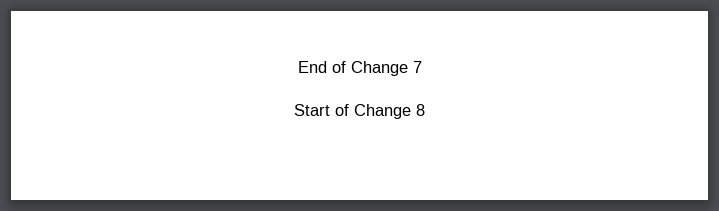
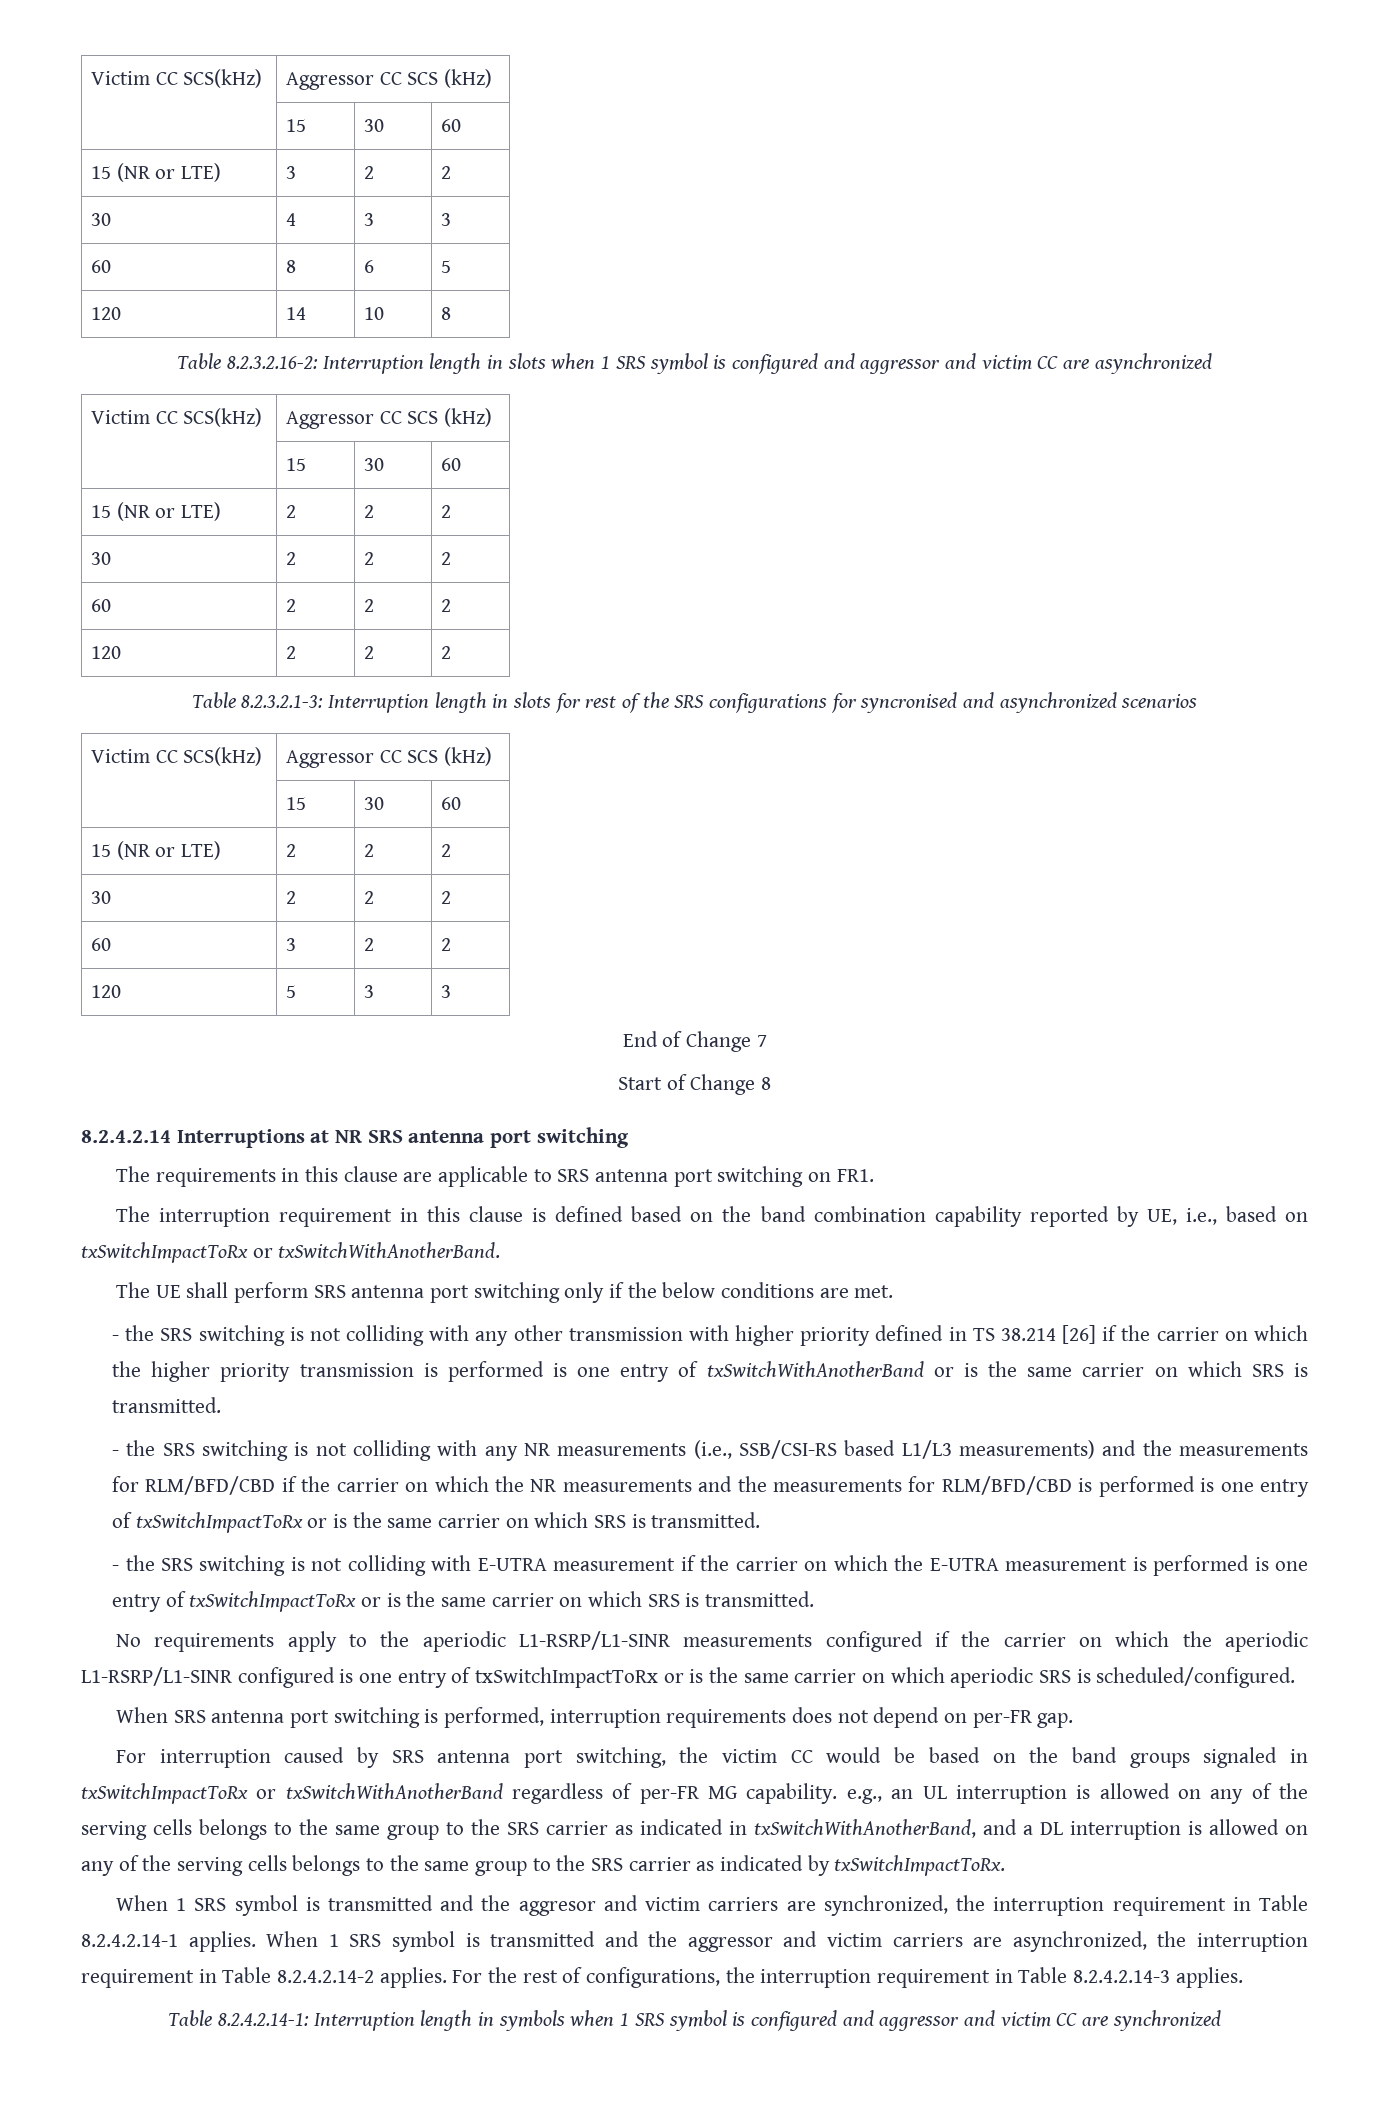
(297, 67) none -> [91,69,263,88] [286,69,493,90] [286,119,307,132] [364,119,385,132] [441,119,462,132] [91,163,222,182] [286,166,297,179] [364,166,375,179] [441,166,452,179] [91,213,112,226] [286,213,297,226] [364,213,375,226] [441,213,452,226] [91,260,112,273] [286,260,297,273] [364,260,375,273] [441,260,452,273] [91,307,122,320] [286,307,307,320] [364,307,385,320] [441,307,452,320] [177,353,1212,374] [91,408,263,427] [286,408,493,429] [286,458,307,471] [364,458,385,471] [441,458,462,471] [91,502,222,521] [286,505,297,518] [364,505,375,518] [441,505,452,518] [91,552,112,565] [286,552,297,565] [364,552,375,565] [441,552,452,565] [91,599,112,612] [286,599,297,612] [364,599,375,612] [441,599,452,612] [91,646,122,659] [286,646,297,659] [364,646,375,659] [441,646,452,659] [191,692,1198,713] [91,747,263,766] [286,747,493,768] [286,797,307,810] [364,797,385,810] [441,797,462,810] [91,841,222,860] [286,844,297,857] [364,844,375,857] [441,844,452,857] [91,891,112,904] [286,891,297,904] [364,891,375,904] [441,891,452,904] [91,938,112,951] [286,938,297,951] [364,938,375,951] [441,938,452,951] [91,985,122,998] [286,985,297,998] [364,985,375,998] [441,985,452,998] Victim CC SCS(kHz) | Aggressor CC SCS (kHz) // | 15 | 30 | 60 // 15 (NR or LTE) | 3 | 2 | 2 // 30 | 4 | 3 | 3 // 60 | 8 | 6 | 5 // 120 | 14 | 10 | 8 // Table 8.2.3.2.16-2: Interruption length in slots when 1 SRS symbol is configured and aggressor and victim CC are asynchronized // Victim CC SCS(kHz) | Aggressor CC SCS (kHz) // | 15 | 30 | 60 // 15 (NR or LTE) | 2 | 2 | 2 // 30 | 2 | 2 | 2 // 60 | 2 | 2 | 2 // 120 | 2 | 2 | 2 // Table 8.2.3.2.1-3: Interruption length in slots for rest of the SRS configurations for syncronised and asynchronized scenarios // Victim CC SCS(kHz) | Aggressor CC SCS (kHz) // | 15 | 30 | 60 // 15 (NR or LTE) | 2 | 2 | 2 // 30 | 2 | 2 | 2 // 60 | 3 | 2 | 2 // 120 | 5 | 3 | 3 //
(425, 110) none -> [81,1127,629,1148] [115,1166,874,1187] [115,1206,1308,1227] [81,1242,501,1263] [115,1282,894,1303] [112,1325,1308,1346] [112,1361,1308,1382] [112,1397,222,1413] [112,1440,1308,1461] [112,1476,1309,1497] [112,1512,761,1533] [112,1555,1308,1576] [112,1591,815,1612] [115,1631,1309,1652] [81,1667,1296,1688] [115,1707,1074,1728] [115,1747,1309,1768] [81,1783,1308,1804] [81,1819,1308,1840] [81,1855,1006,1876] [115,1895,1309,1916] [81,1931,1308,1952] [81,1967,1243,1988] [168,2010,1221,2031] // 8.2.4.2.14 Interruptions at NR SRS antenna port switching // The requirements in this clause are applicable to SRS antenna port switching on FR1. // The interruption requirement in this clause is defined based on the band combination capability reported by UE, i.e., based on txSwitchImpactToRx or txSwitchWithAnotherBand. // The UE shall perform SRS antenna port switching only if the below conditions are met. // - the SRS switching is not colliding with any other transmission with higher priority defined in TS 38.214 [26] if the carrier on which the higher priority transmission is performed is one entry of txSwitchWithAnotherBand or is the same carrier on which SRS is transmitted. // - the SRS switching is not colliding with any NR measurements (i.e., SSB/CSI-RS based L1/L3 measurements) and the measurements for RLM/BFD/CBD if the carrier on which the NR measurements and the measurements for RLM/BFD/CBD is performed is one entry of txSwitchImpactToRx or is the same carrier on which SRS is transmitted. // - the SRS switching is not colliding with E-UTRA measurement if the carrier on which the E-UTRA measurement is performed is one entry of txSwitchImpactToRx or is the same carrier on which SRS is transmitted. // No requirements apply to the aperiodic L1-RSRP/L1-SINR measurements configured if the carrier on which the aperiodic L1-RSRP/L1-SINR configured is one entry of txSwitchImpactToRx or is the same carrier on which aperiodic SRS is scheduled/configured. // When SRS antenna port switching is performed, interruption requirements does not depend on per-FR gap. // For interruption caused by SRS antenna port switching, the victim CC would be based on the band groups signaled in txSwitchImpactToRx or txSwitchWithAnotherBand regardless of per-FR MG capability. e.g., an UL interruption is allowed on any of the serving cells belongs to the same group to the SRS carrier as indicated in txSwitchWithAnotherBand, and a DL interruption is allowed on any of the serving cells belongs to the same group to the SRS carrier as indicated by txSwitchImpactToRx. // When 1 SRS symbol is transmitted and the aggresor and victim carriers are synchronized, the interruption requirement in Table 8.2.4.2.14-1 applies. When 1 SRS symbol is transmitted and the aggressor and victim carriers are asynchronized, the interruption requirement in Table 8.2.4.2.14-2 applies. For the rest of configurations, the interruption requirement in Table 8.2.4.2.14-3 applies. // Table 8.2.4.2.14-1: Interruption length in symbols when 1 SRS symbol is configured and aggressor and victim CC are synchronized

